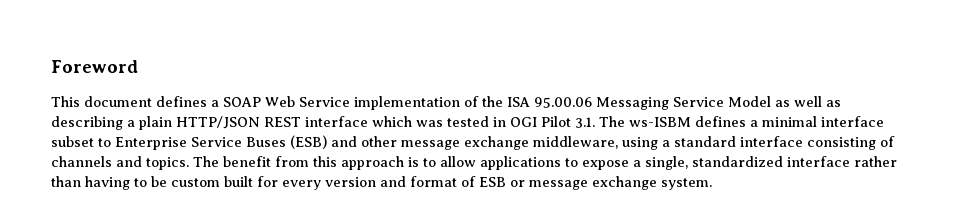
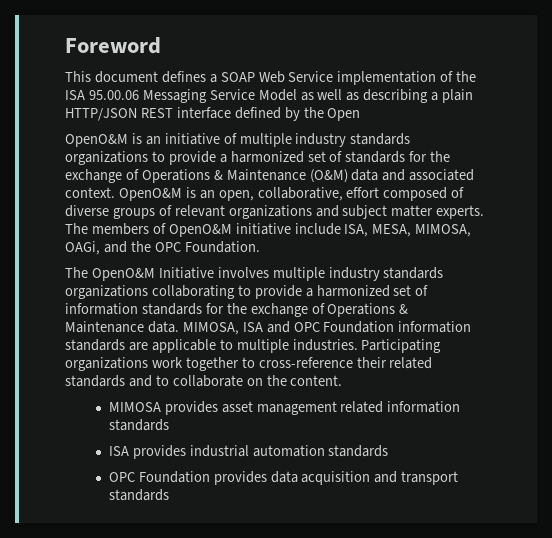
[372,116,884,128] [51,135,895,150] [51,156,897,170] [51,176,712,190] which was tested in OGI Pilot 3.1. The ws-ISBM defines a minimal interface subset to Enterprise Service Buses (ESB) and other message exchange middleware, using a standard interface consisting of channels and topics. The benefit from this approach is to allow applications to expose a single, standardized interface rather than having to be custom built for every version and format of ESB or message exchange system. -> [234,107,361,121] [65,133,411,147] [65,151,451,165] [65,169,475,183] [65,187,465,201] [65,205,485,219] [65,223,472,237] [65,241,260,255] [65,267,444,281] [65,285,429,299] [65,303,409,317] [65,321,472,335] [65,339,442,353] [65,357,433,371] [65,375,343,387] [108,401,461,415] [108,419,169,431] [108,445,389,459] [108,471,459,485] [108,489,169,501] defined by the Open // OpenO&M is an initiative of multiple industry standards organizations to provide a harmonized set of standards for the exchange of Operations & Maintenance (O&M) data and associated context. OpenO&M is an open, collaborative, effort composed of diverse groups of relevant organizations and subject matter experts. The members of OpenO&M initiative include ISA, MESA, MIMOSA, OAGi, and the OPC Foundation. // The OpenO&M Initiative involves multiple industry standards organizations collaborating to provide a harmonized set of information standards for the exchange of Operations & Maintenance data. MIMOSA, ISA and OPC Foundation information standards are applicable to multiple industries. Participating organizations work together to cross-reference their related standards and to collaborate on the content. // MIMOSA provides asset management related information standards // ISA provides industrial automation standards // OPC Foundation provides data acquisition and transport standards

